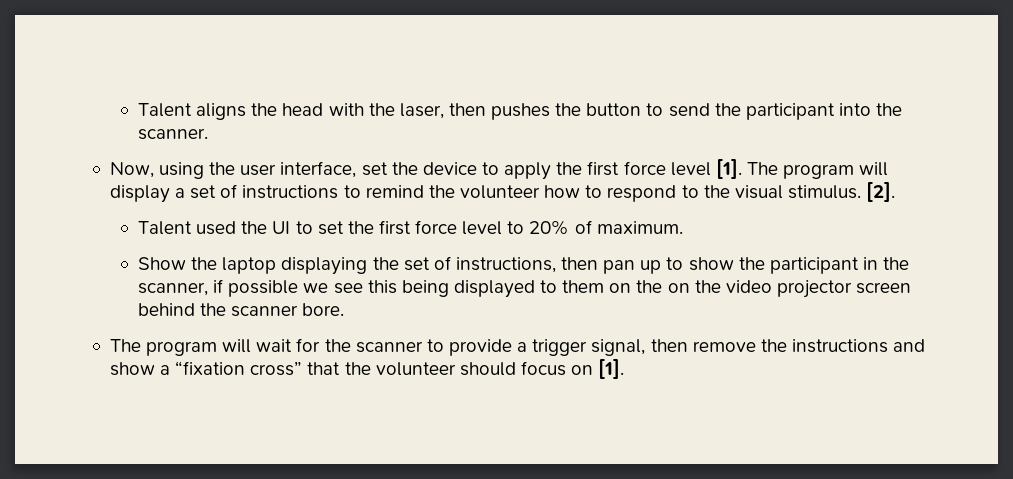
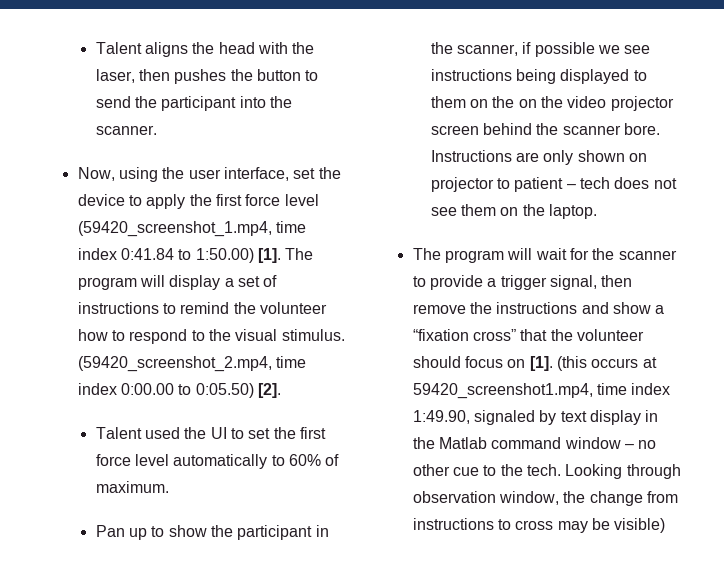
(711, 169) none -> [77,221,307,237] [77,248,254,263] (59420_screenshot_1.mp4, time index 0:41.84 to 1:50.00)
(861, 192) none -> [77,356,307,372] [77,383,254,398] (59420_screenshot_2.mp4, time index 0:00.00 to 0:05.50)
[507,220,570,235] to 20% -> [173,454,322,469] automatically to 60%
[138,256,636,275] Show the laptop displaying the set of instructions, then pan -> [95,525,125,537] Pan
[367,280,397,294] this -> [430,69,512,81] instructions
(345, 309) none -> [430,150,648,165] [430,177,677,192] [430,204,598,219] Instructions are only shown on projector to patient – tech does not see them on the laptop.
(625, 369) none -> [557,356,657,371] [412,383,671,399] [412,410,659,425] [412,437,657,449] [412,464,681,479] [412,491,679,506] [412,518,666,533] (this occurs at 59420_screenshot1.mp4, time index 1:49.90, signaled by text display in the Matlab command window – no other cue to the tech. Looking through observation window, the change from instructions to cross may be visible)

